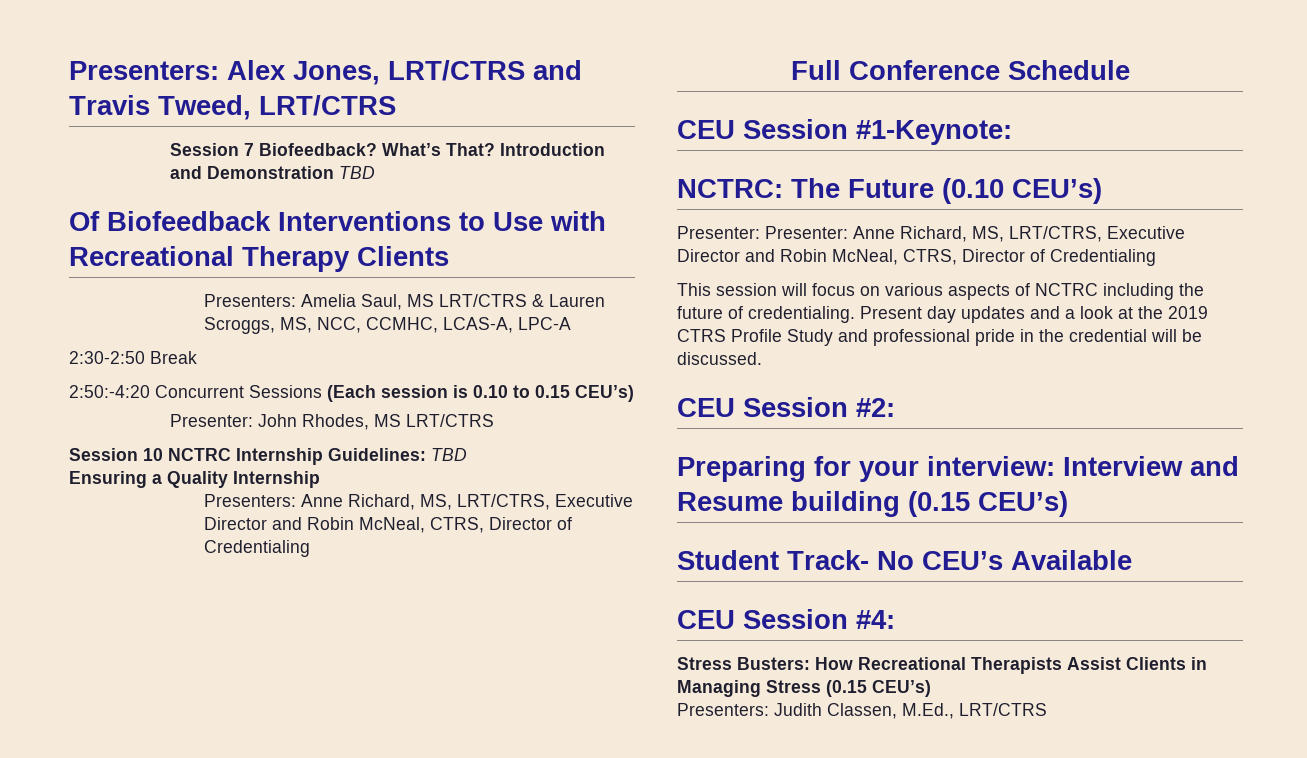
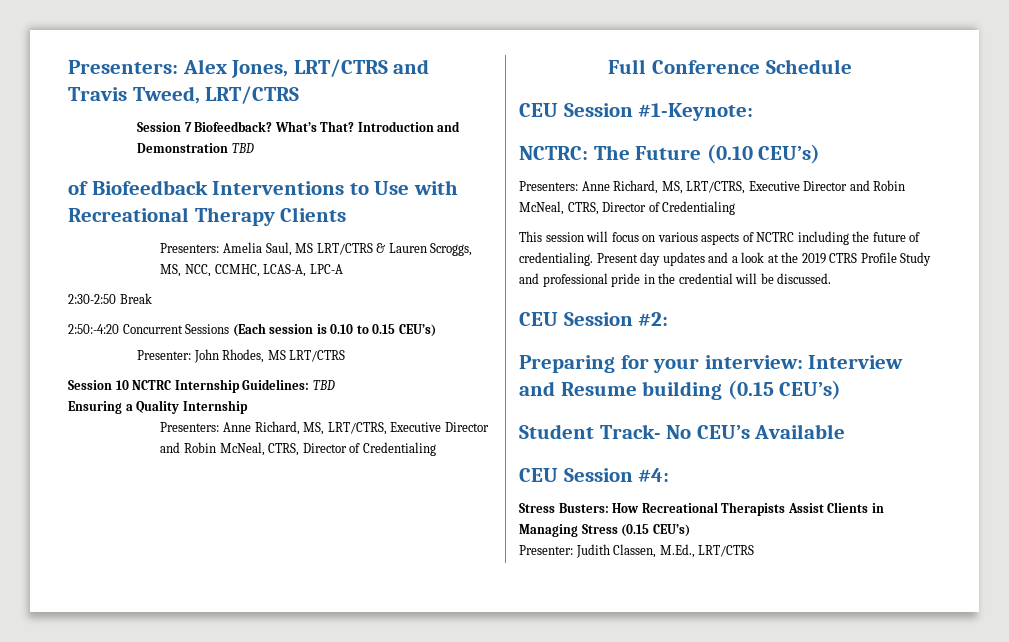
[69,211,100,231] Of -> [68,181,88,195] of
[677,226,848,239] Presenter: Presenter: -> [519,181,578,191] Presenters:
[677,703,769,716] Presenters: -> [519,545,573,555] Presenter:

